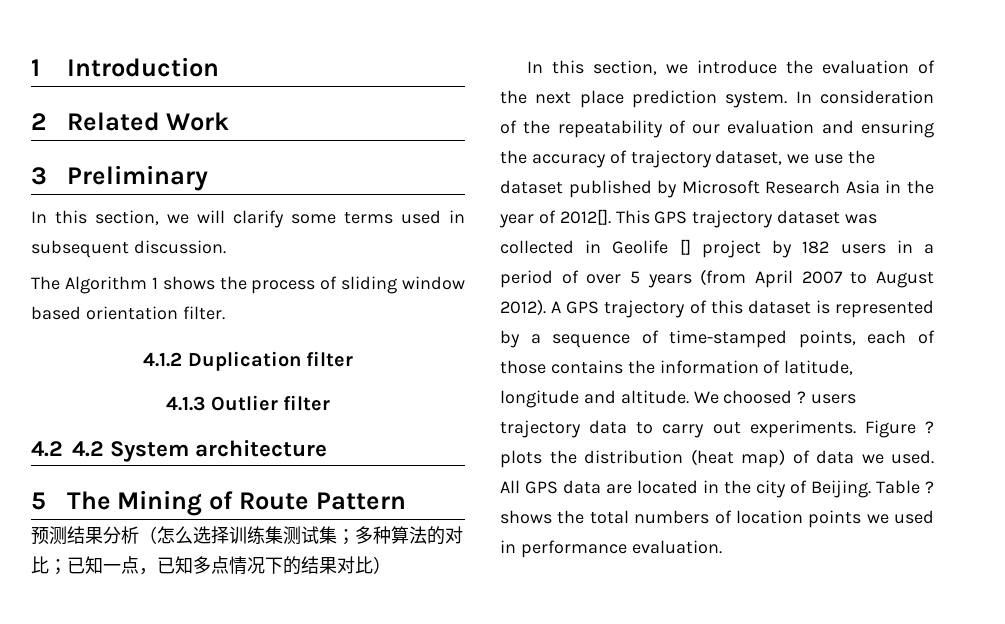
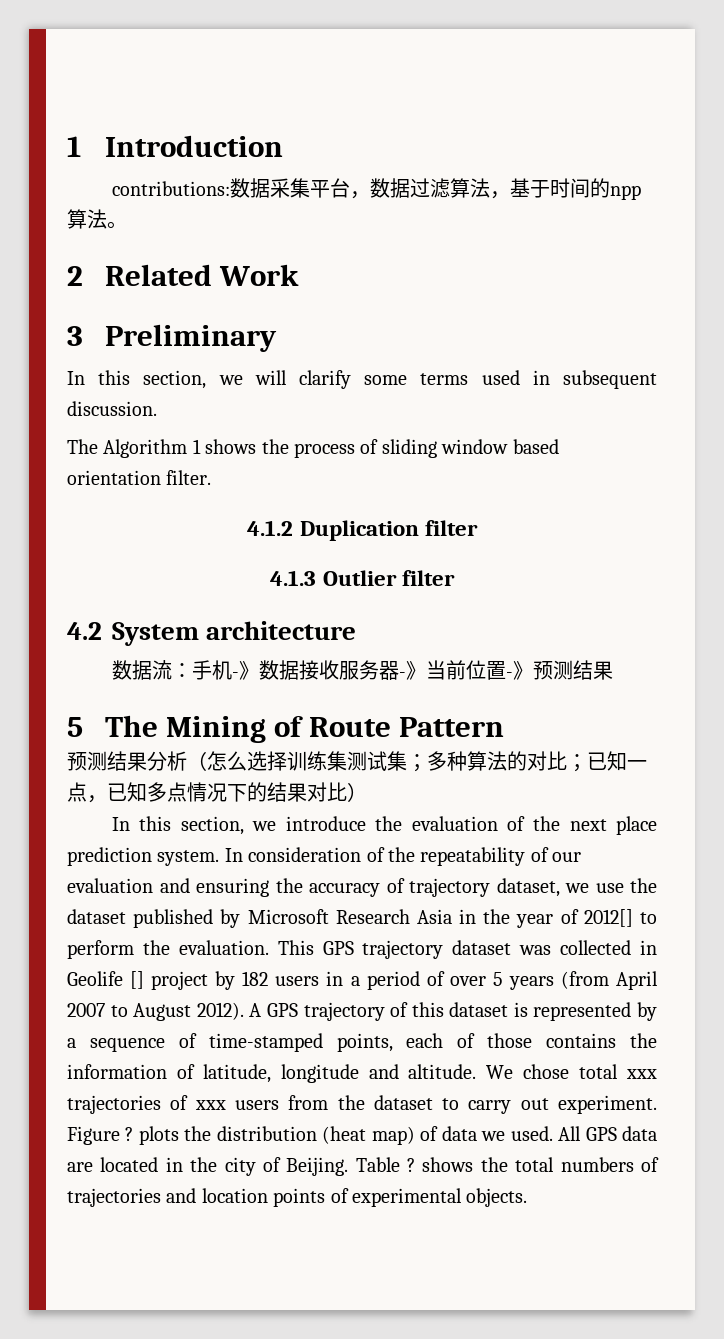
(219, 67) none -> [111,178,641,200] [67,209,127,229] // contributions:数据采集平台，数据过滤算法，基于时间的npp算法。
[72,441,104,457] 4.2 -> (102, 631) none
(328, 448) none -> [111,660,613,680] // 数据流：手机-》数据接收服务器-》当前位置-》预测结果
[559,209,611,225] 2012[]. -> [583,909,657,927] [67,940,269,959] 2012[] to perform the evaluation.
[723,390,857,404] [500,420,628,438] choosed ? users trajectory data -> [523,1064,658,1079] [67,1095,433,1114] chose total xxx trajectories of xxx users from the dataset
[749,420,856,438] experiments. -> [558,1095,658,1114] experiment.
[735,510,934,528] [500,540,722,558] location points we used in performance evaluation. -> [67,1188,528,1207] trajectories and location points of experimental objects.

